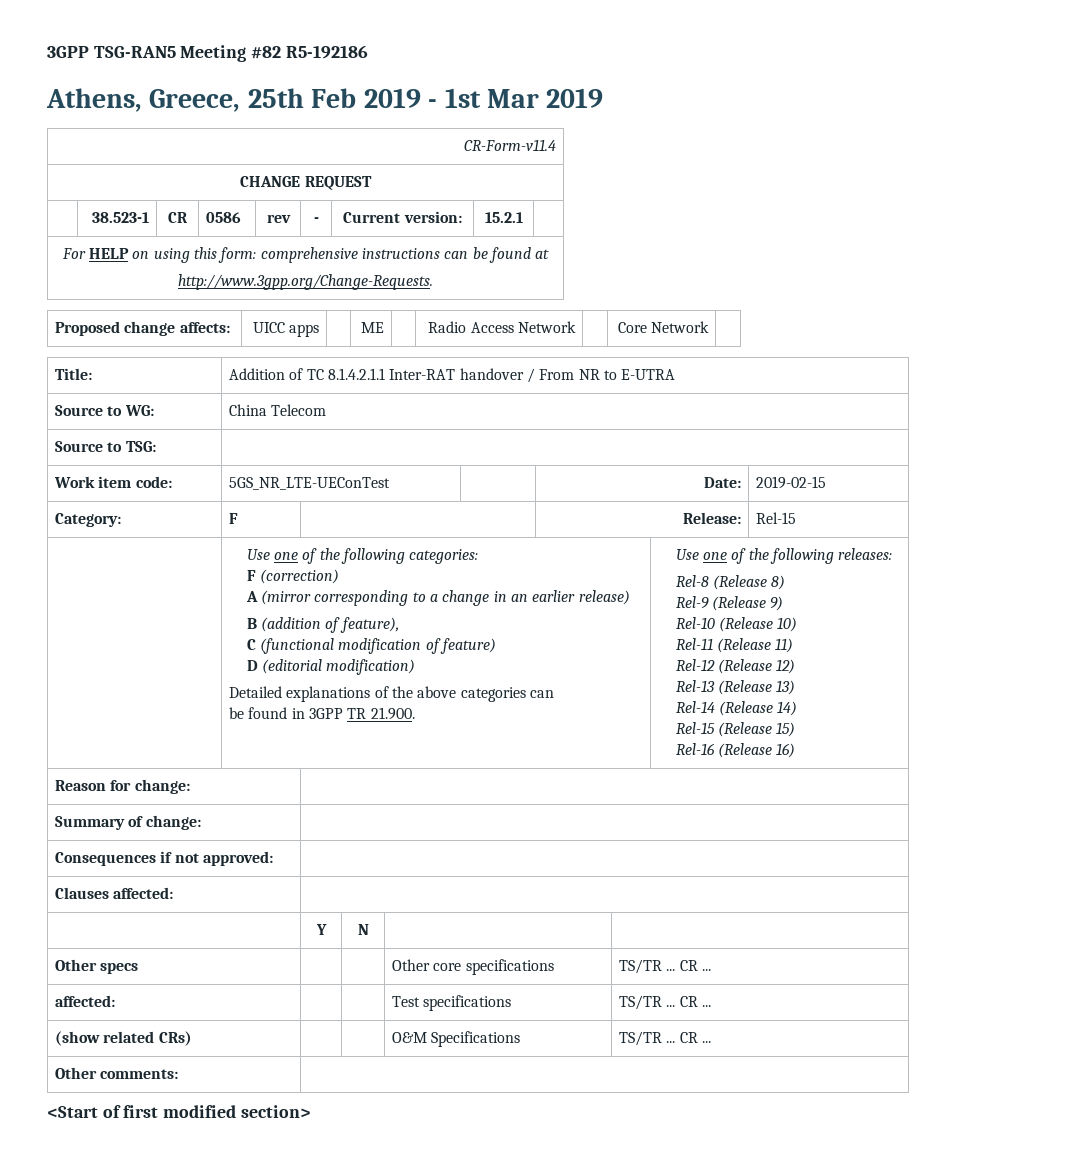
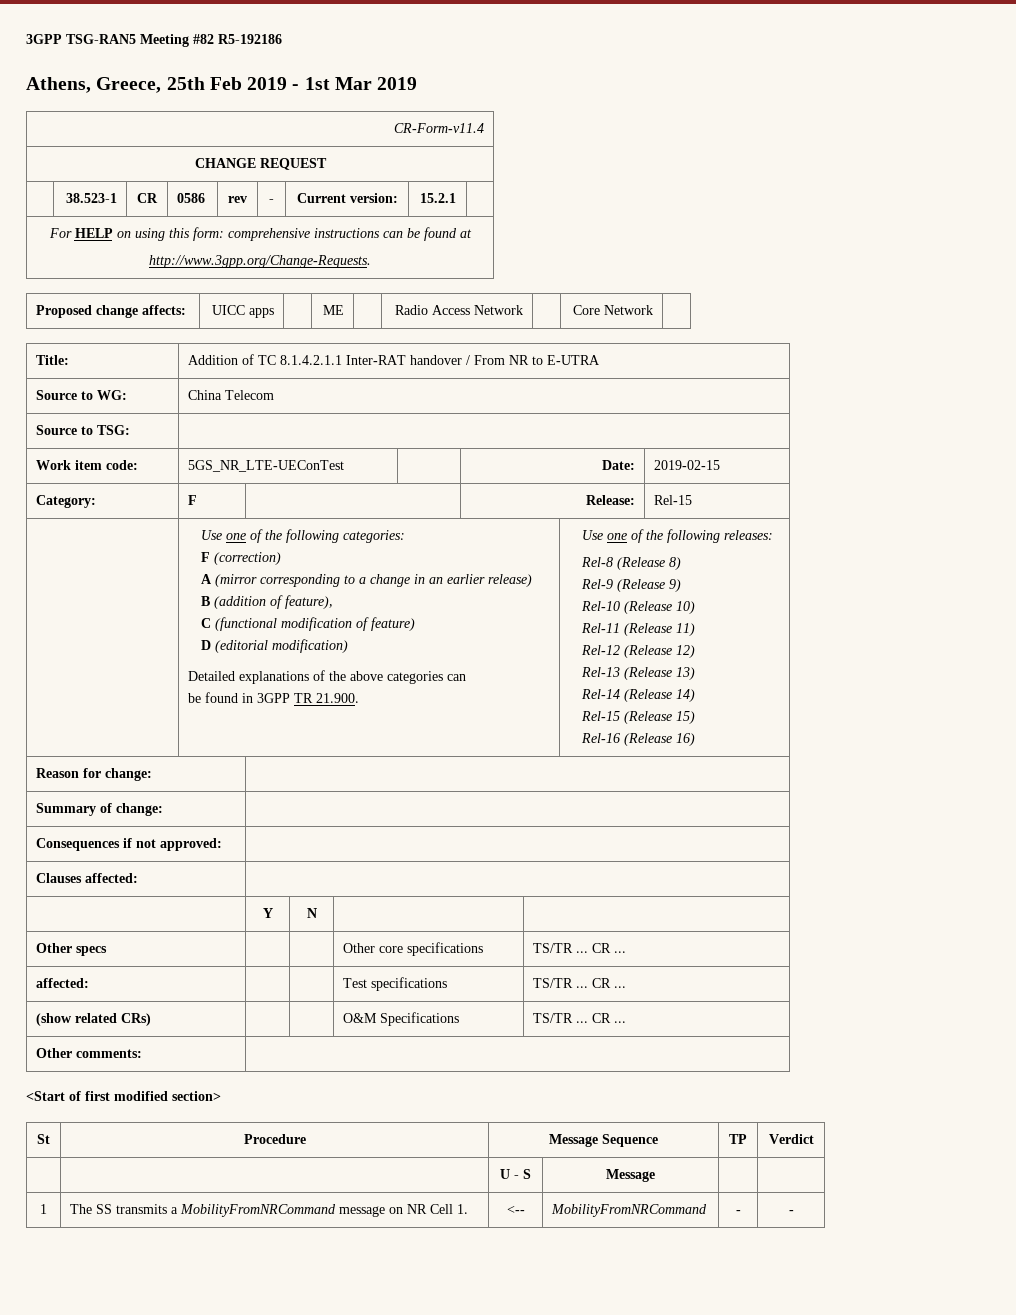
(311, 1111) none -> [37,1134,50,1144] [243,1134,306,1144] [549,1134,659,1147] [729,1134,747,1144] [768,1134,814,1144] [500,1169,531,1179] [606,1169,656,1182] [40,1204,47,1214] [70,1204,469,1217] [506,1205,525,1214] [551,1204,708,1217] [735,1210,741,1214] [788,1210,794,1214] // St | Procedure | Message Sequence | TP | Verdict // | | U - S | Message | | // 1 | The SS transmits a MobilityFromNRCommand message on NR Cell 1. | <-- | MobilityFromNRCommand | - | -

